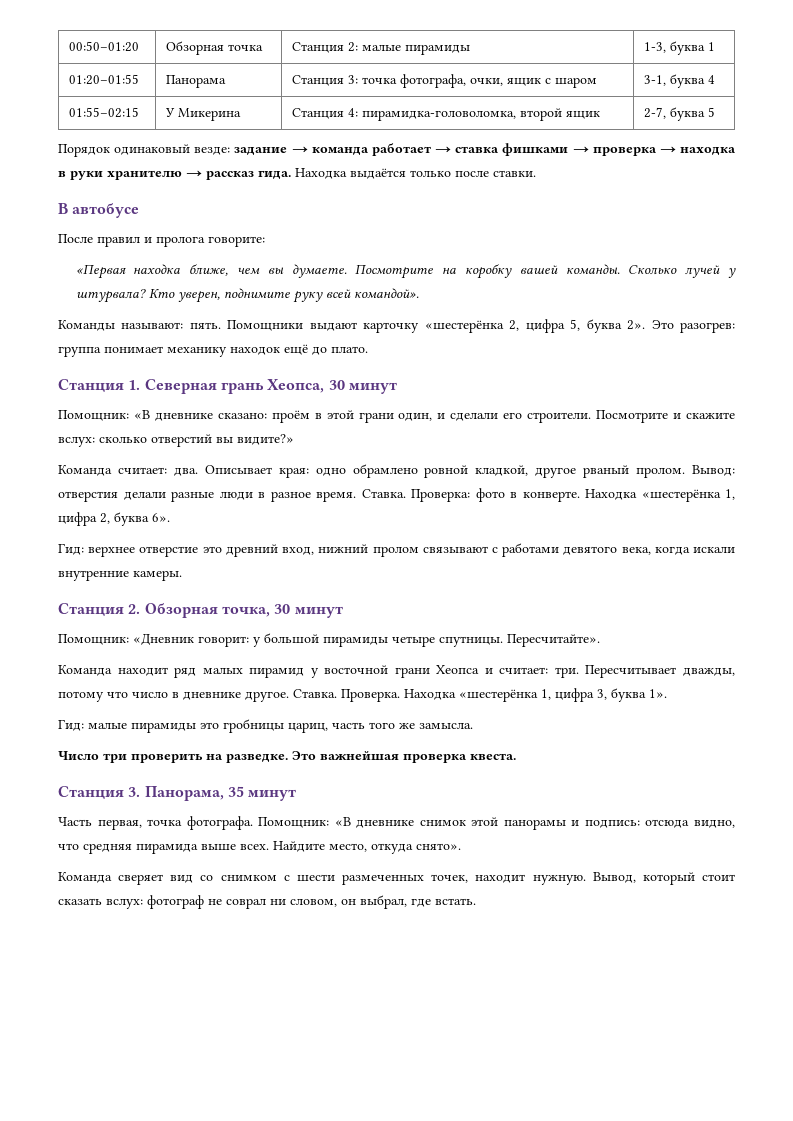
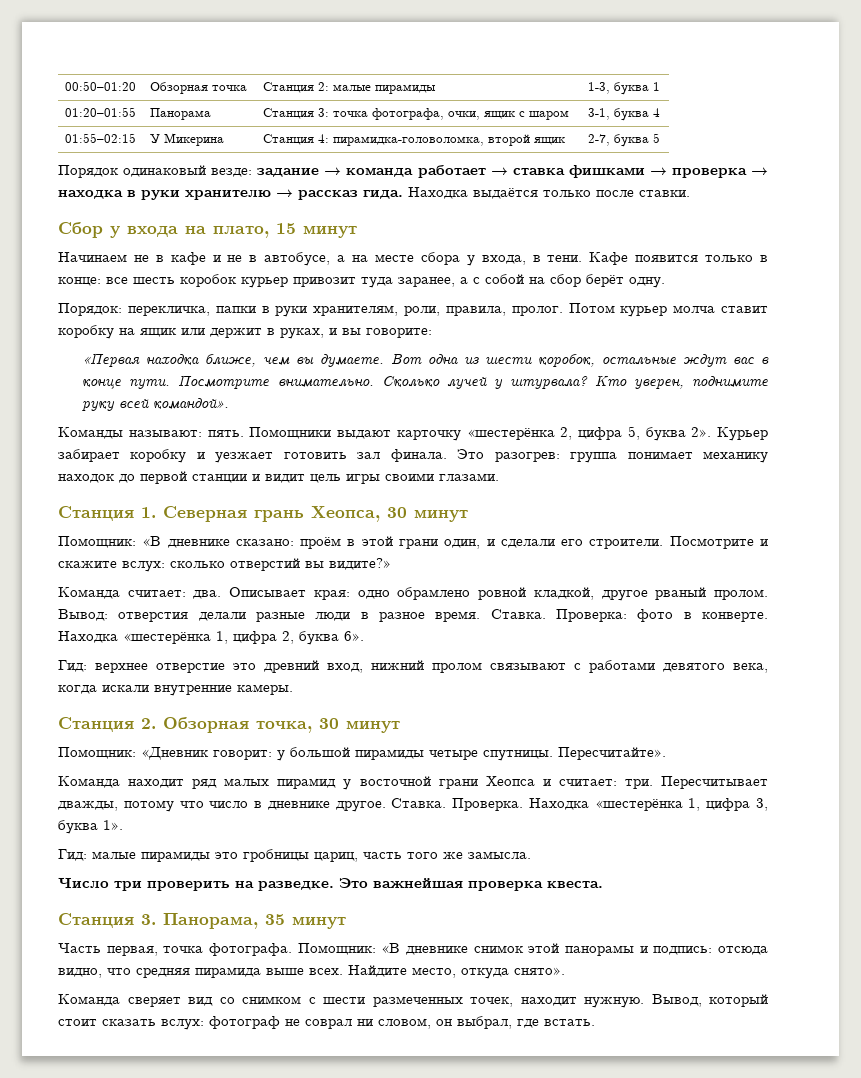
[58,203,140,218] [58,234,205,247] В автобусе // После правил и пролога -> [58,222,357,238] [58,252,769,266] [58,274,665,288] [58,303,769,317] [58,325,361,339] Сбор у входа на плато, 15 минут // Начинаем не в кафе и не в автобусе, а на месте сбора у входа, в тени. Кафе появится только в конце: все шесть коробок курьер привозит туда заранее, а с собой на сбор берёт одну. // Порядок: перекличка, папки в руки хранителям, роли, правила, пролог. Потом курьер молча ставит коробку на ящик или держит в руках, и вы
[355,264,620,279] Посмотрите на коробку вашей команды. -> [390,353,769,368] [82,375,374,390] Вот одна из шести коробок, остальные ждут вас в конце пути. Посмотрите внимательно.
(646, 325) none -> [717,427,768,441] [58,449,447,463] Курьер забирает коробку и уезжает готовить зал финала.
[284,344,368,355] ещё до плато. -> [119,471,499,484] до первой станции и видит цель игры своими глазами.

